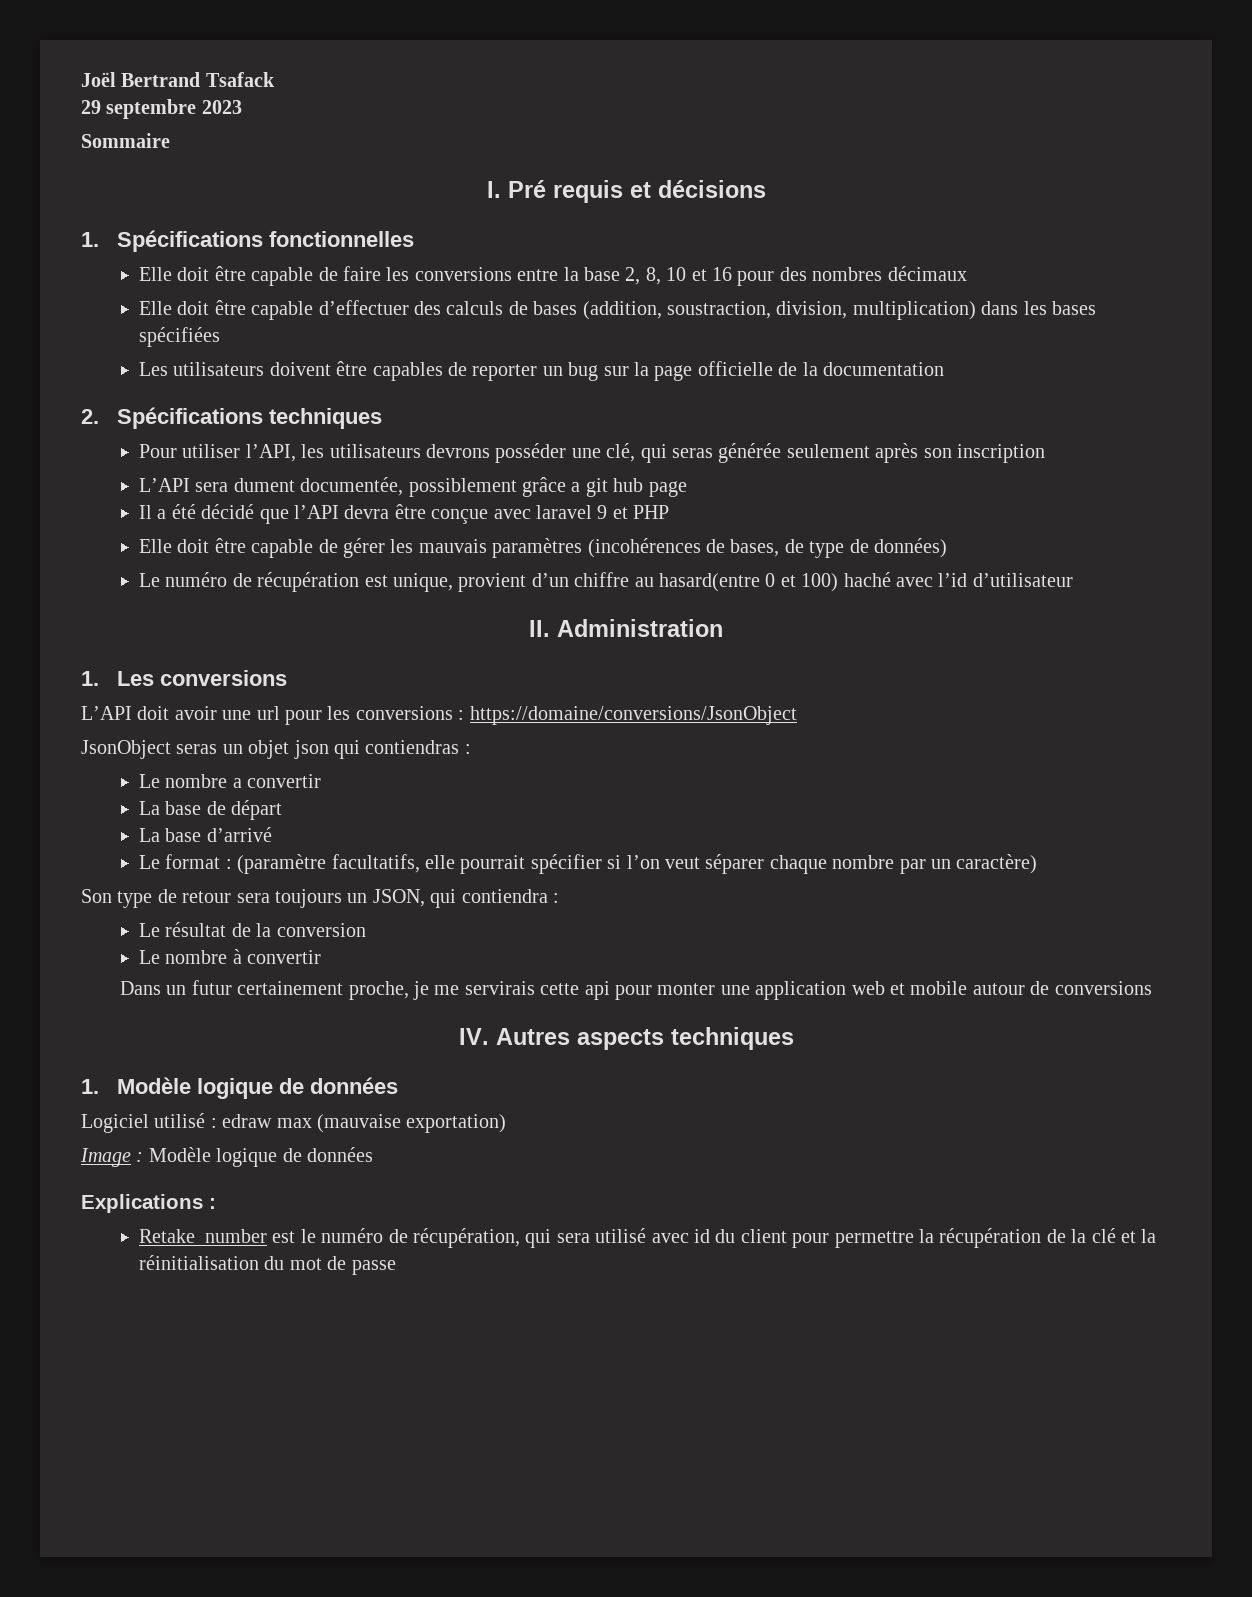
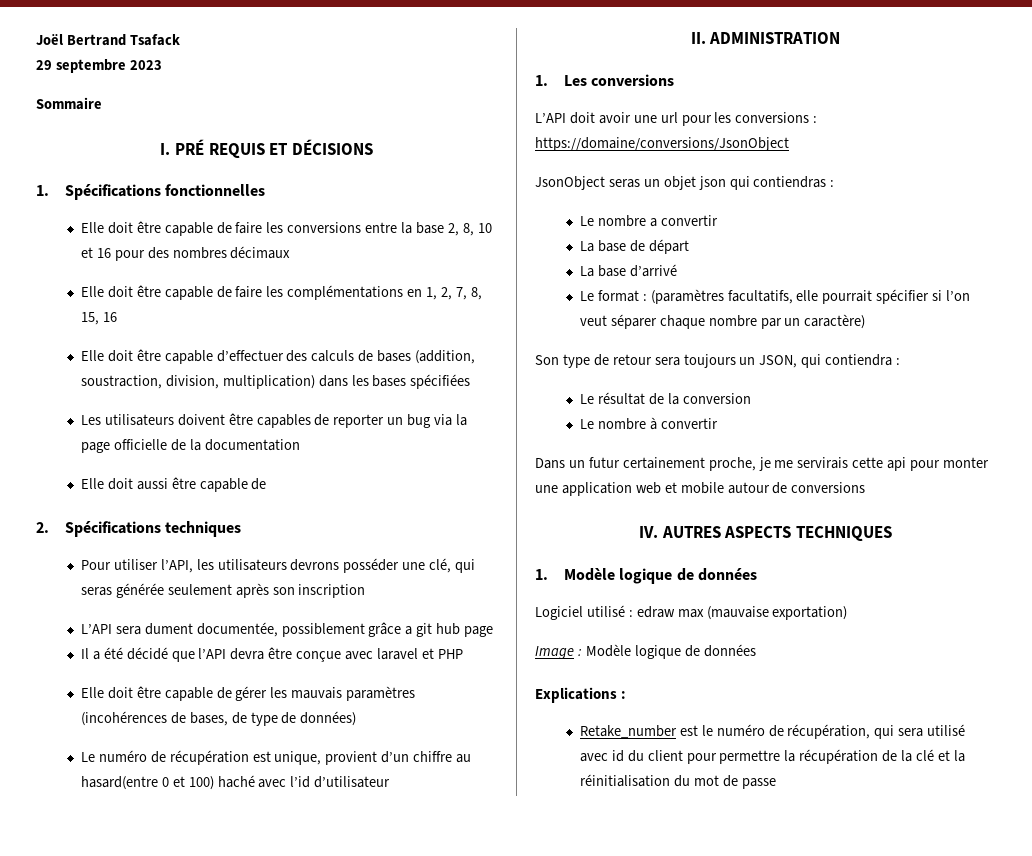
[507,180,766,203] Pré requis et décisions -> [174,139,373,159] PRÉ REQUIS ET DÉCISIONS
(967, 273) none -> [80,285,482,300] [80,312,117,325] // Elle doit être capable de faire les complémentations en 1, 2, 7, 8, 15, 16
[603,366,629,376] sur -> [434,414,453,426] via
(944, 369) none -> [80,477,267,492] // Elle doit aussi être capable de
[597,505,608,519] 9 -> (419, 654) none
[557,619,723,637] Administration -> [709,32,841,44] ADMINISTRATION
[237,854,327,874] (paramètre -> [650,289,724,304] (paramètres
[495,1027,794,1050] Autres aspects techniques -> [661,526,892,542] AUTRES ASPECTS TECHNIQUES

